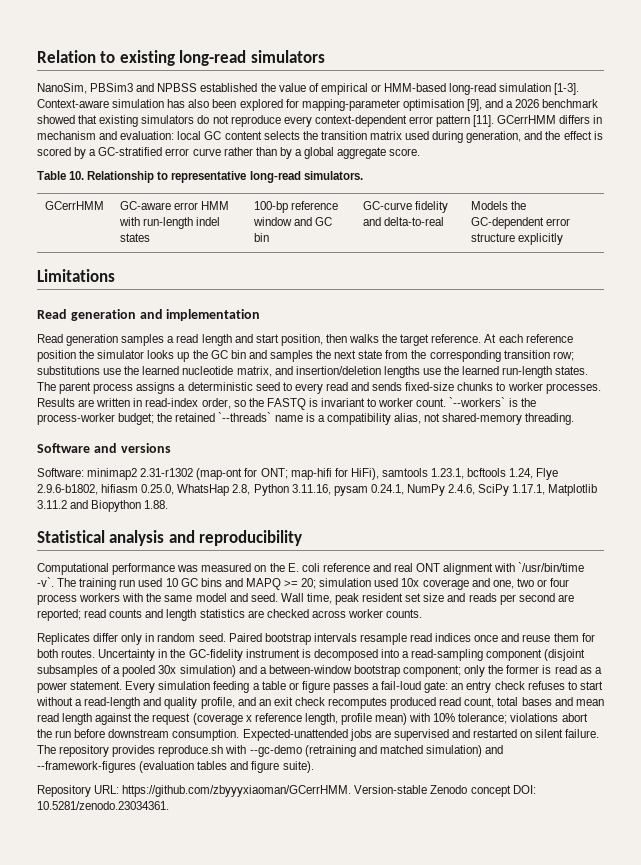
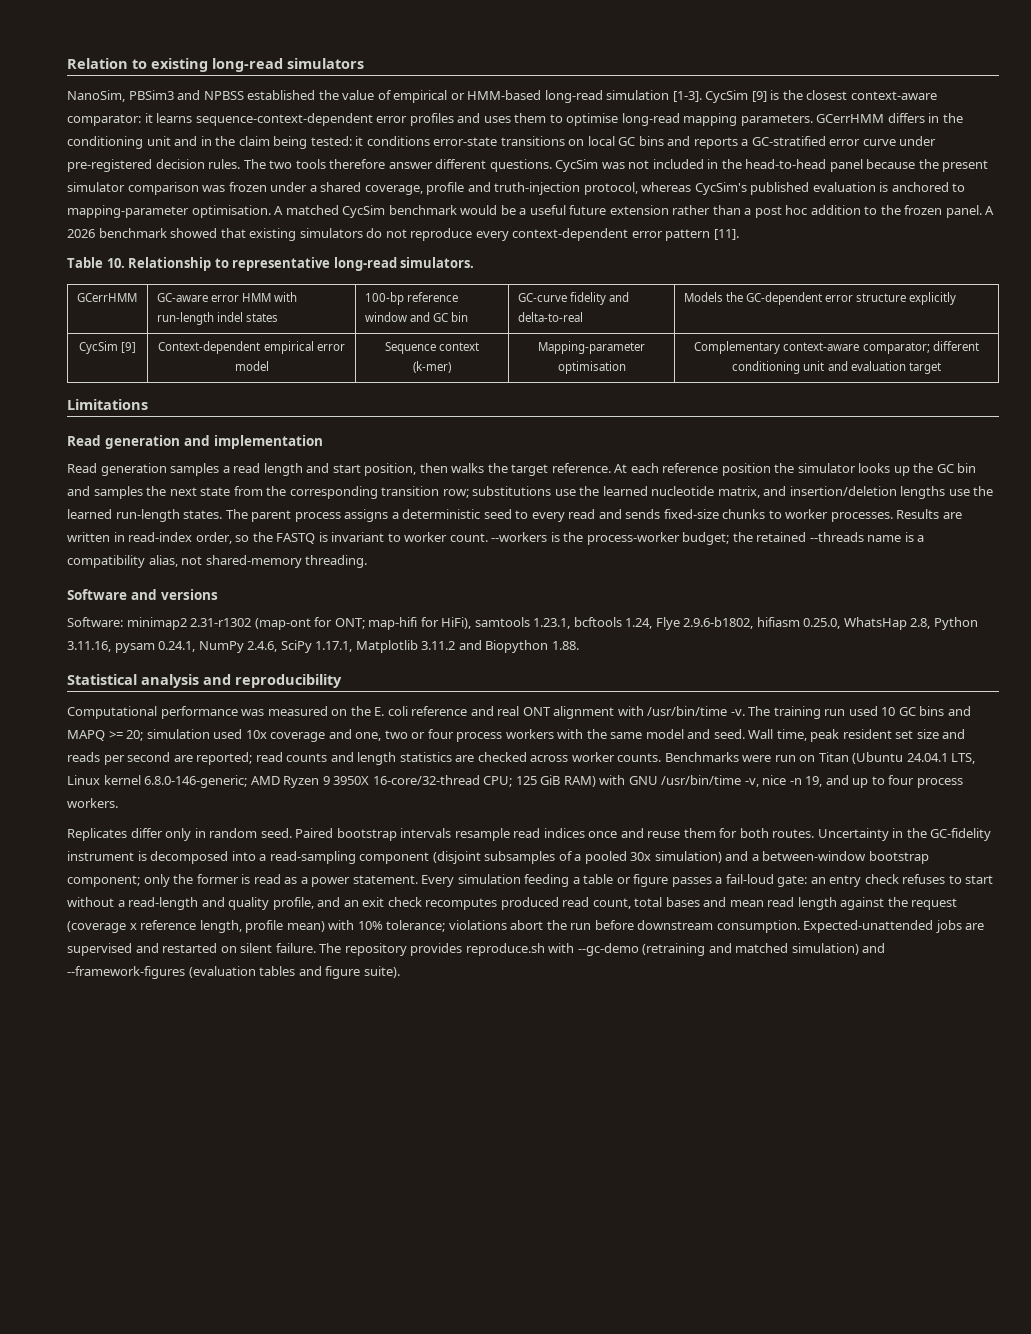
[37,99,514,111] Context-aware simulation has also been explored for mapping-parameter optimisation [9], and a -> [705,90,937,103] [67,113,963,126] [67,136,937,149] [67,159,989,172] [67,182,966,195] [67,205,995,218] CycSim [9] is the closest context-aware comparator: it learns sequence-context-dependent error profiles and uses them to optimise long-read mapping parameters. GCerrHMM differs in the conditioning unit and in the claim being tested: it conditions error-state transitions on local GC bins and reports a GC-stratified error curve under pre-registered decision rules. The two tools therefore answer different questions. CycSim was not included in the head-to-head panel because the present simulator comparison was frozen under a shared coverage, profile and truth-injection protocol, whereas CycSim's published evaluation is anchored to mapping-parameter optimisation. A matched CycSim benchmark would be a useful future extension rather than a post hoc addition to the frozen panel. A
[497,115,603,124] [37,131,603,143] [37,147,421,159] GCerrHMM differs in mechanism and evaluation: local GC content selects the transition matrix used during generation, and the effect is scored by a GC-stratified error curve rather than by a global aggregate score. -> (739, 234) none
(563, 239) none -> [78,341,137,354] [158,341,345,354] [234,361,269,371] [384,342,480,354] [413,361,451,373] [538,341,645,354] [557,361,626,374] [694,341,979,354] [732,361,941,374] // CycSim [9] | Context-dependent empirical error model | Sequence context (k-mer) | Mapping-parameter optimisation | Complementary context-aware comparator; different conditioning unit and evaluation target
[449,397,506,407] `--workers` -> [491,532,548,542] --workers
[218,412,272,422] `--threads` -> [809,532,864,542] --threads
[518,562,585,572] [37,577,54,587] `/usr/bin/time -v`. -> [647,706,745,716] /usr/bin/time -v.
(423, 613) none -> [664,752,976,764] [67,775,963,788] [67,798,118,808] Benchmarks were run on Titan (Ubuntu 24.04.1 LTS, Linux kernel 6.8.0-146-generic; AMD Ryzen 9 3950X 16-core/32-thread CPU; 125 GiB RAM) with GNU /usr/bin/time -v, nice -n 19, and up to four process workers.
[37,785,536,797] [37,801,169,810] // Repository URL: https://github.com/zbyyyxiaoman/GCerrHMM. Version-stable Zenodo concept DOI: 10.5281/zenodo.23034361. -> (400, 972) none

